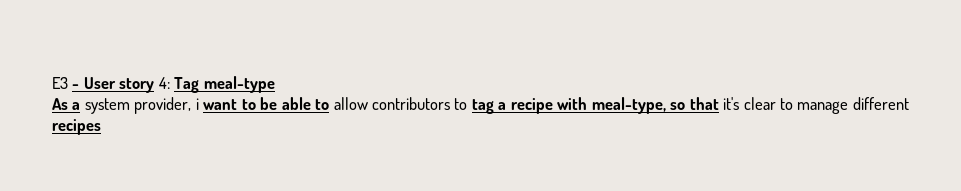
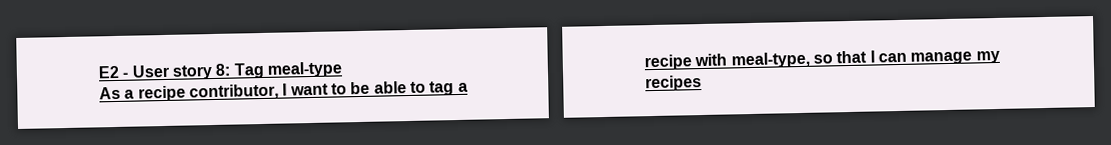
[52,77,68,89] E3 -> [98,65,120,79] E2
[158,77,170,89] 4: -> [215,63,231,76] 8:
[84,97,199,114] system provider, i -> [137,83,288,102] recipe contributor, I
[333,97,468,110] allow contributors to -> (426, 87) none
[723,97,909,114] it's clear to manage different -> [869,50,1000,65] I can manage my

